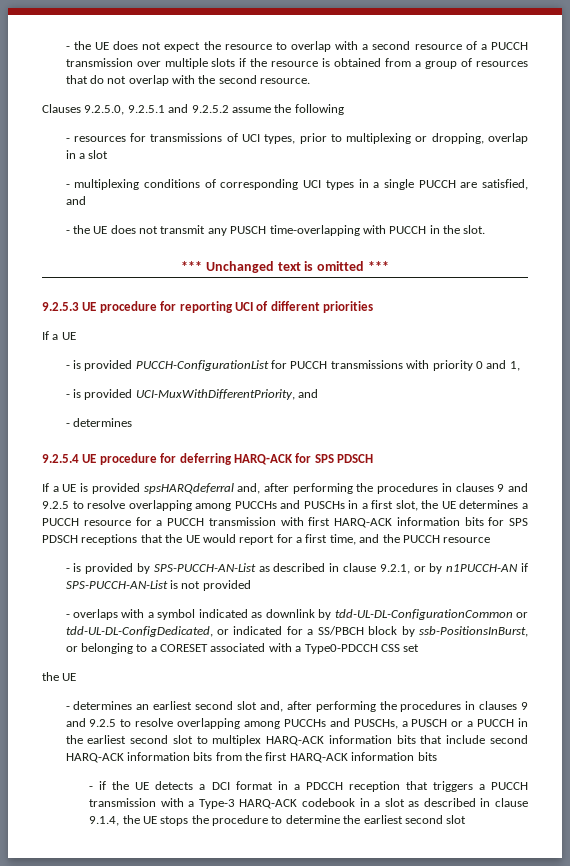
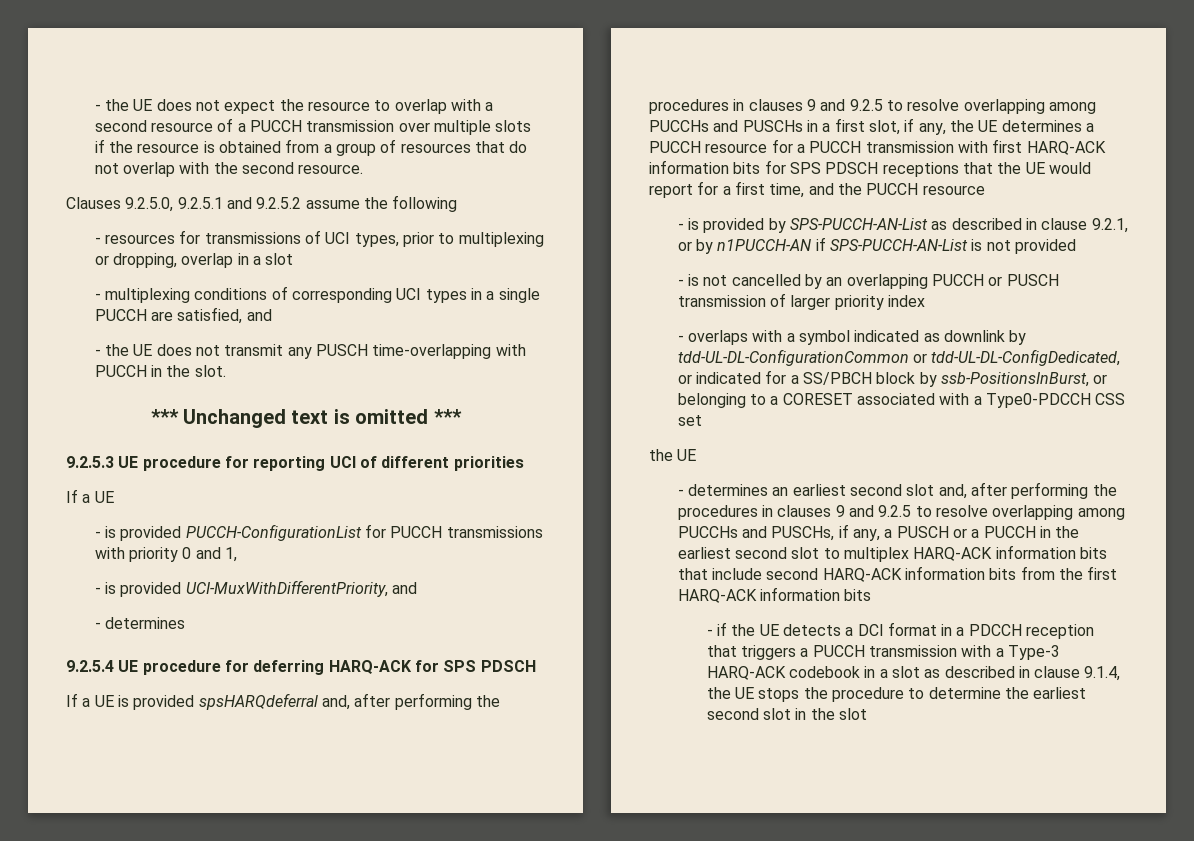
(418, 505) none -> [904,118,946,135] if any,
(251, 585) none -> [677,274,1059,289] [677,293,926,310] // - is not cancelled by an overlapping PUCCH or PUSCH transmission of larger priority index
(398, 724) none -> [838,524,881,541] if any,
(467, 819) none -> [795,708,867,720] in the slot

